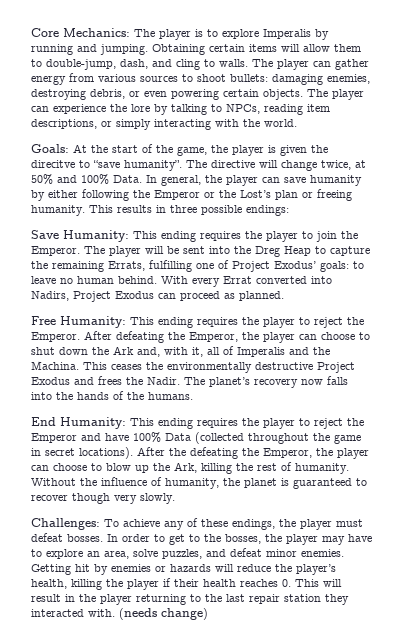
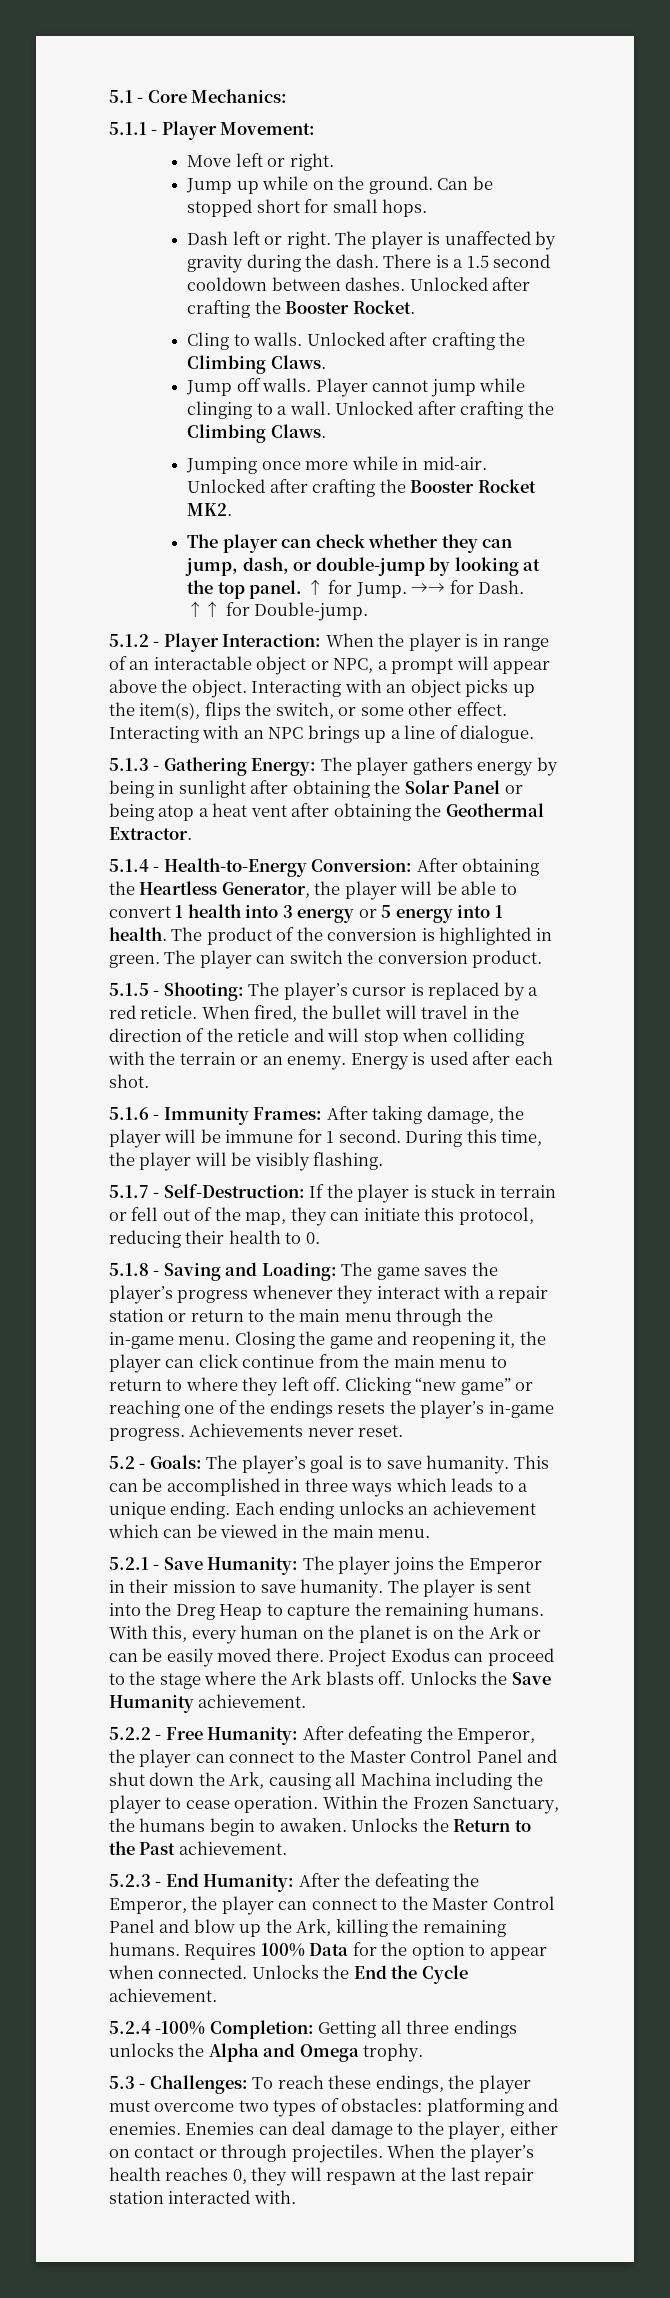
(31, 32) none -> [109,90,144,103] 5.1 -
[134,29,329,40] [31,44,361,55] [31,59,369,70] [31,73,370,85] [31,89,364,100] [31,104,330,115] [31,119,297,130] [31,144,328,156] [31,160,366,171] [31,174,362,186] [31,189,352,201] [31,205,289,216] [31,230,358,242] [31,246,179,257] The player is to explore Imperalis by running and jumping. Obtaining certain items will allow them to double-jump, dash, and cling to walls. The player can gather energy from various sources to shoot bullets: damaging enemies, destroying debris, or even powering certain objects. The player can experience the lore by talking to NPCs, reading item descriptions, or simply interacting with the world. // Goals: At the start of the game, the player is given the direcitve to “save humanity”. The directive will change twice, at 50% and 100% Data. In general, the player can save humanity by either following the Emperor or the Lost’s plan or freeing humanity. This results in three possible endings: // Save Humanity: This ending requires the player to join the Emperor. The player will be -> [109,121,316,140] [187,153,334,171] [186,176,493,194] [187,199,428,217] [187,231,556,250] [187,254,550,273] [187,277,531,291] [187,300,415,318] [187,332,526,350] [187,355,326,374] [186,378,526,397] [187,401,554,419] [187,424,326,443] [186,456,487,474] [187,479,536,497] [187,503,233,516] [187,534,513,553] [185,557,541,576] [187,579,524,599] [187,601,369,621] [109,633,550,652] [109,656,551,675] [109,679,535,698] [109,702,507,720] [109,725,535,743] [109,757,558,776] [109,780,523,798] [109,803,544,821] [109,827,192,840] [109,858,540,877] [109,881,517,900] [109,904,503,923] [109,927,552,945] [109,950,543,969] [109,982,539,1001] [109,1005,520,1022] [109,1028,524,1046] [108,1051,553,1070] [109,1074,149,1088] [109,1106,525,1125] [109,1129,543,1148] [109,1152,384,1171] [109,1184,557,1203] [109,1207,534,1226] [109,1230,320,1248] [109,1262,498,1281] [109,1285,549,1304] [109,1308,493,1326] [109,1331,546,1349] [109,1354,507,1373] [109,1377,534,1396] [109,1400,554,1419] [109,1423,404,1441] [109,1455,549,1474] [109,1478,529,1497] [109,1501,536,1519] [108,1524,431,1538] [109,1556,542,1575] [109,1579,493,1598] // 5.1.1 - Player Movement: // Move left or right. // Jump up while on the ground. Can be stopped short for small hops. // Dash left or right. The player is unaffected by gravity during the dash. There is a 1.5 second cooldown between dashes. Unlocked after crafting the Booster Rocket. // Cling to walls. Unlocked after crafting the Climbing Claws. // Jump off walls. Player cannot jump while clinging to a wall. Unlocked after crafting the Climbing Claws. // Jumping once more while in mid-air. Unlocked after crafting the Booster Rocket MK2. // The player can check whether they can jump, dash, or double-jump by looking at the top panel. ↑ for Jump. →→ for Dash. ↑↑ for Double-jump. // 5.1.2 - Player Interaction: When the player is in range of an interactable object or NPC, a prompt will appear above the object. Interacting with an object picks up the item(s), flips the switch, or some other effect. Interacting with an NPC brings up a line of dialogue. // 5.1.3 - Gathering Energy: The player gathers energy by being in sunlight after obtaining the Solar Panel or being atop a heat vent after obtaining the Geothermal Extractor. // 5.1.4 - Health-to-Energy Conversion: After obtaining the Heartless Generator, the player will be able to convert 1 health into 3 energy or 5 energy into 1 health. The product of the conversion is highlighted in green. The player can switch the conversion product. // 5.1.5 - Shooting: The player’s cursor is replaced by a red reticle. When fired, the bullet will travel in the direction of the reticle and will stop when colliding with the terrain or an enemy. Energy is used after each shot. // 5.1.6 - Immunity Frames: After taking damage, the player will be immune for 1 second. During this time, the player will be visibly flashing. // 5.1.7 - Self-Destruction: If the player is stuck in terrain or fell out of the map, they can initiate this protocol, reducing their health to 0. // 5.1.8 - Saving and Loading: The game saves the player’s progress whenever they interact with a repair station or return to the main menu through the in-game menu. Closing the game and reopening it, the player can click continue from the main menu to return to where they left off. Clicking “new game” or reaching one of the endings resets the player’s in-game progress. Achievements never reset. // 5.2 - Goals: The player’s goal is to save humanity. This can be accomplished in three ways which leads to a unique ending. Each ending unlocks an achievement which can be viewed in the main menu. // 5.2.1 - Save Humanity: The player joins the Emperor in their mission to save humanity. The player is
[108,260,364,272] [31,276,332,287] [31,291,284,302] [31,316,364,328] [31,332,80,342] Errats, fulfilling one of Project Exodus’ goals: to leave no human behind. With every Errat converted into Nadirs, Project Exodus can proceed as planned. // Free Humanity: This ending requires the player to reject the Emperor. -> [472,1602,544,1616] [109,1625,542,1644] [109,1648,554,1667] [109,1671,551,1689] [109,1694,307,1713] [109,1727,299,1745] humans. With this, every human on the planet is on the Ark or can be easily moved there. Project Exodus can proceed to the stage where the Ark blasts off. Unlocks the Save Humanity achievement. // 5.2.2 - Free Humanity:
[321,332,370,340] [31,346,330,357] [31,361,355,373] [31,376,348,388] [31,391,193,400] [31,417,364,429] [31,432,361,444] [31,447,133,459] choose to shut down the Ark and, with it, all of Imperalis and the Machina. This ceases the environmentally destructive Project Exodus and frees the Nadir. The planet’s recovery now falls into the hands of the humans. // End Humanity: This ending requires the player to reject the Emperor and have 100% Data (collected throughout the game in secret locations). -> [229,1749,558,1763] [109,1772,543,1790] [109,1795,560,1814] [109,1818,531,1836] [109,1841,287,1855] [109,1873,295,1892] connect to the Master Control Panel and shut down the Ark, causing all Machina including the player to cease operation. Within the Frozen Sanctuary, the humans begin to awaken. Unlocks the Return to the Past achievement. // 5.2.3 - End Humanity:
[53,463,102,471] choose to -> [311,1896,555,1910] [109,1919,190,1933] connect to the Master Control Panel and
[257,462,349,474] [31,477,367,489] [31,493,175,504] [31,518,198,530] rest of humanity. Without the influence of humanity, the planet is guaranteed to recover though very slowly. // Challenges: To achieve any of -> [422,1920,506,1937] [109,1942,547,1960] [108,1965,468,1984] [109,1988,217,2002] [109,2020,517,2039] [109,2043,424,2062] [109,2075,324,2094] remaining humans. Requires 100% Data for the option to appear when connected. Unlocks the End the Cycle achievement. // 5.2.4 -100% Completion: Getting all three endings unlocks the Alpha and Omega trophy. // 5.3 - Challenges: To reach
[31,533,372,545] [31,548,344,559] [31,564,336,575] [31,578,342,590] [31,594,201,605] defeat bosses. In order to get to the bosses, the player may have to explore an area, solve puzzles, and defeat minor enemies. Getting hit by enemies or hazards will reduce the player’s health, killing the player if their health reaches 0. This will result in the player returning to -> [154,2098,559,2117] [109,2121,558,2140] [109,2144,535,2163] [109,2167,416,2186] overcome two types of obstacles: platforming and enemies. Enemies can deal damage to the player, either on contact or through projectiles. When the player’s health reaches 0, they will respawn at
[325,594,349,605] they -> (164, 2197) none
[119,608,208,620] (needs change) -> (296, 2197) none

